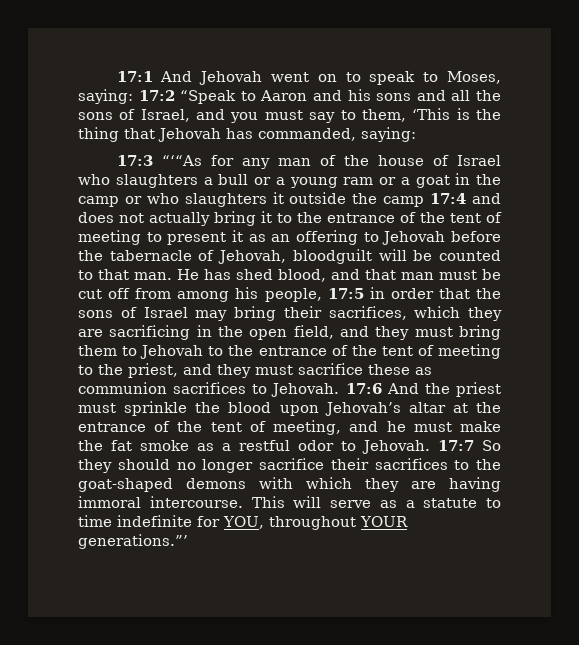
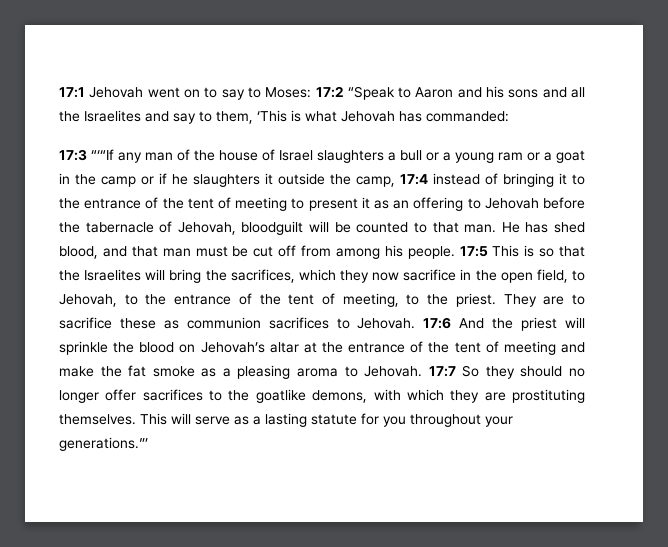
[160,71,193,82] And -> (85, 92) none
[369,71,502,85] [78,89,133,104] speak to Moses, saying: -> [221,87,312,100] say to Moses:
[78,109,303,123] sons of Israel, and you must -> [84,110,169,122] Israelites and
[476,109,502,120] [78,127,416,142] the thing that Jehovah has commanded, saying: -> [305,111,509,122] what Jehovah has commanded:
[161,155,234,166] “‘“As for -> [91,149,114,160] “‘“If
[78,174,110,185] who -> (313, 155) none
[146,193,179,204] who -> [159,173,188,185] if he
[383,193,502,207] [78,211,256,226] camp 17:4 and does not actually bring -> [356,173,554,187] camp, 17:4 instead of bringing
[264,287,502,302] [78,306,322,321] people, 17:5 in order that the sons of Israel may bring their -> [407,245,585,259] [59,269,227,283] people. 17:5 This is so that the Israelites will bring the
[78,325,191,340] are sacrificing -> [372,269,457,281] now sacrifice
[340,325,501,340] [78,344,502,359] [78,363,293,378] and they must bring them to Jehovah to the entrance of the tent of meeting to the priest, and they must -> [572,270,586,281] [59,293,585,307] to Jehovah, to the entrance of the tent of meeting, to the priest. They are to
[78,403,116,413] must -> [565,317,586,328] will
[279,405,319,416] upon -> [179,344,196,353] on
[273,420,452,435] meeting, and he must -> [503,341,586,355] meeting and
[239,440,334,451] restful odor -> [237,365,339,379] pleasing aroma
[259,458,369,470] sacrifice their -> [105,389,137,401] offer
[78,478,246,492] goat-shaped demons -> [255,389,368,403] goatlike demons,
[449,477,501,492] [78,496,243,508] having immoral intercourse. -> [512,389,586,403] [59,414,136,425] prostituting themselves.
[423,498,501,508] [78,515,408,530] statute to time indefinite for YOU, throughout YOUR -> [265,413,513,427] lasting statute for you throughout your

